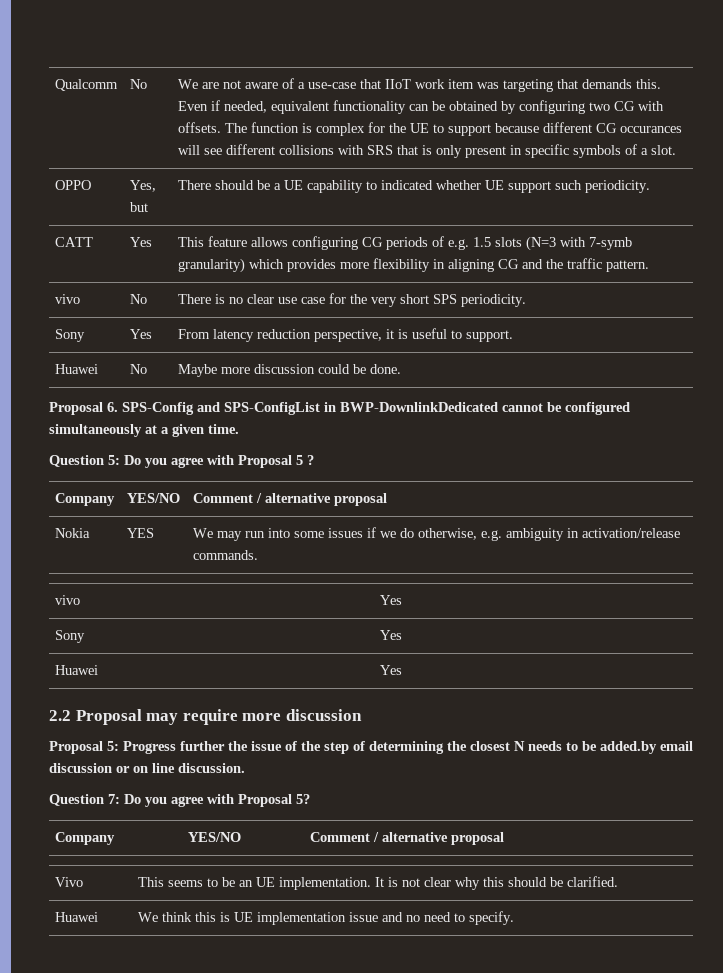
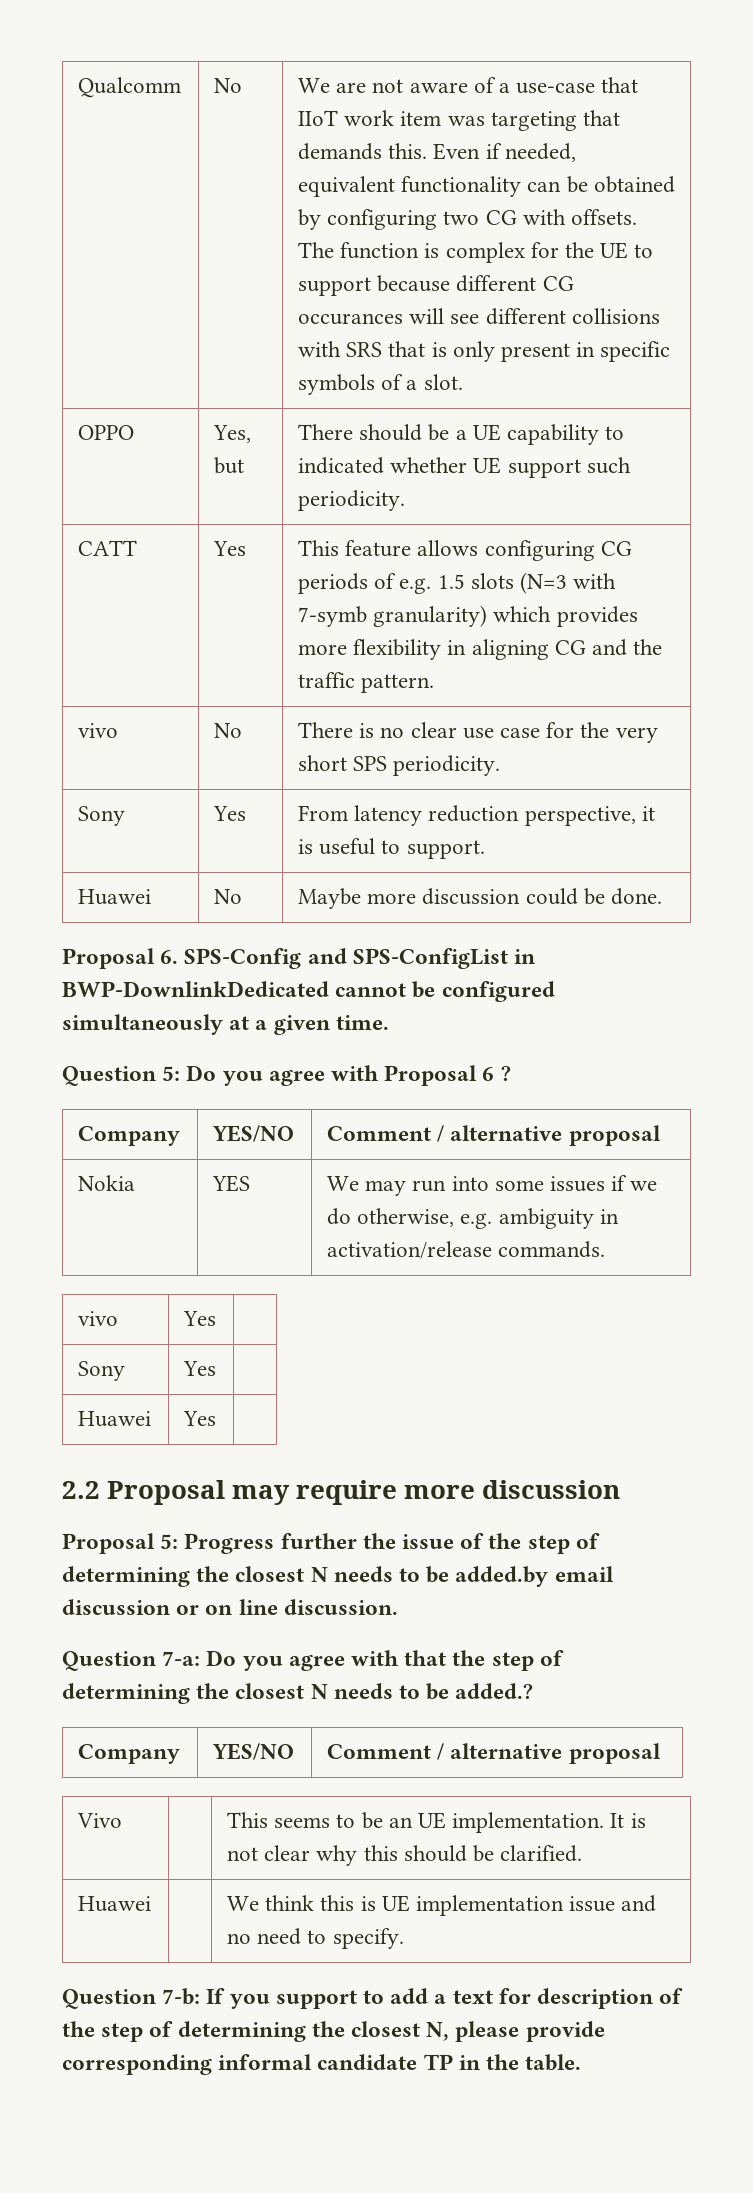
[296,455,303,465] 5 -> [482,1067,495,1081] 6
[108,794,310,807] 7: Do you agree with Proposal 5? -> [162,1650,564,1671] [62,1683,534,1704] 7-a: Do you agree with that the step of determining the closest N needs to be added.?
(515, 918) none -> [62,1988,684,2009] [62,2021,605,2042] [62,2054,582,2075] // Question 7-b: If you support to add a text for description of the step of determining the closest N, please provide corresponding informal candidate TP in the table.

